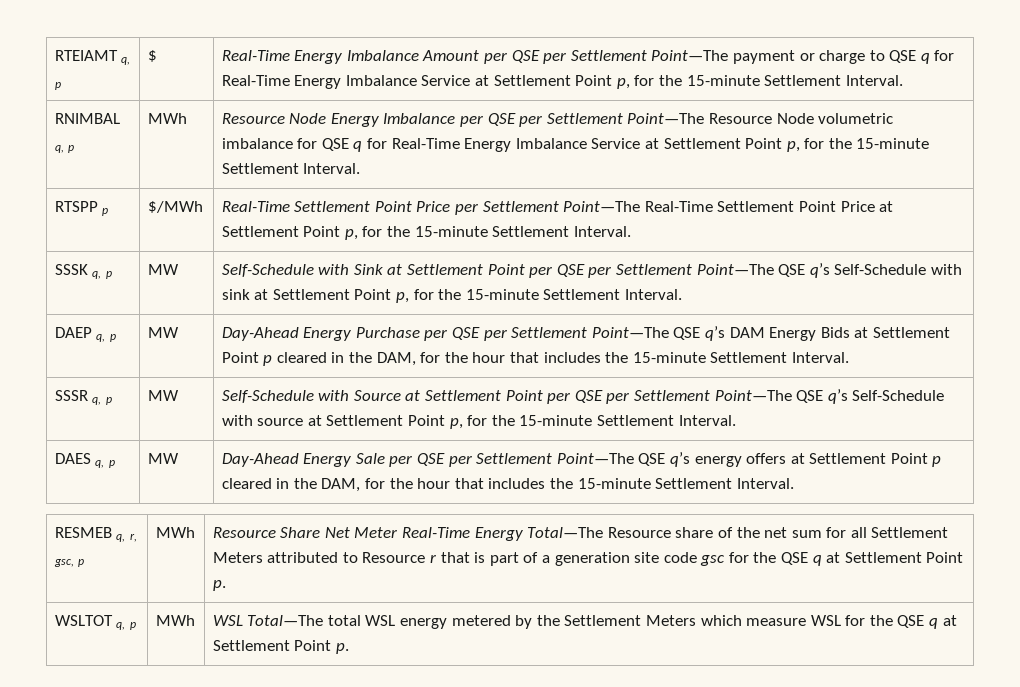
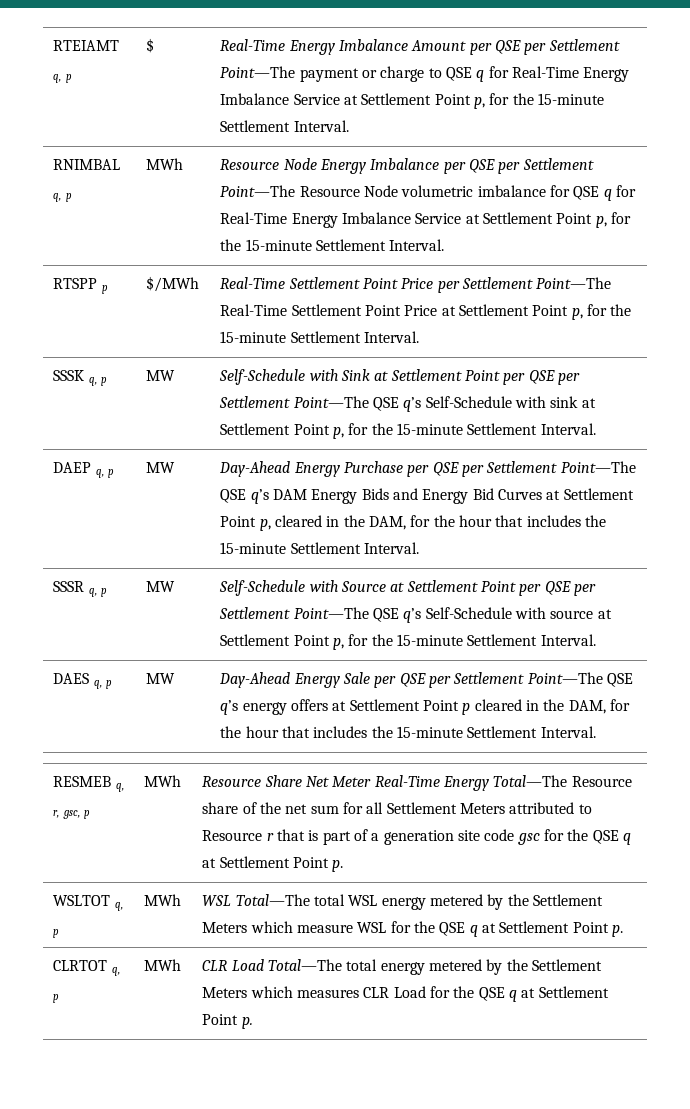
[854,327,950,338] [221,352,273,366] at Settlement Point p -> [392,488,634,504] [220,516,271,531] and Energy Bid Curves at Settlement Point p,
(349, 648) none -> [53,960,120,976] [53,994,60,1003] [144,959,182,971] [202,959,602,975] [202,986,609,1002] [202,1014,253,1029] // CLRTOT q, p | MWh | CLR Load Total—The total energy metered by the Settlement Meters which measures CLR Load for the QSE q at Settlement Point p.

